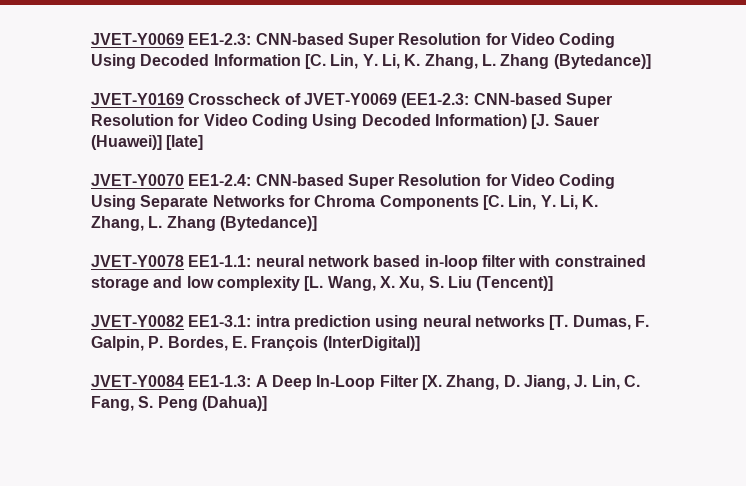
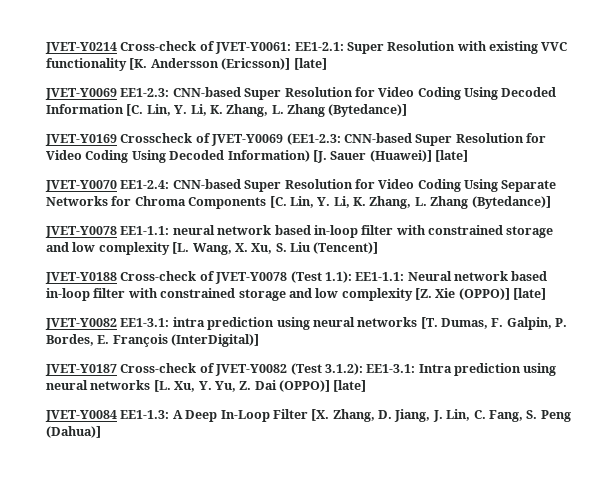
(91, 39) none -> [45,41,568,54] [46,58,327,71] JVET-Y0214 Cross-check of JVET-Y0061: EE1-2.1: Super Resolution with existing VVC functionality [K. Andersson (Ericsson)] [late] //
(554, 283) none -> [45,271,548,284] [46,288,547,301] // JVET-Y0188 Cross-check of JVET-Y0078 (Test 1.1): EE1-1.1: Neural network based in-loop filter with constrained storage and low complexity [Z. Xie (OPPO)] [late]
(420, 343) none -> [45,363,557,376] [46,380,367,392] // JVET-Y0187 Cross-check of JVET-Y0082 (Test 3.1.2): EE1-3.1: Intra prediction using neural networks [L. Xu, Y. Yu, Z. Dai (OPPO)] [late]

